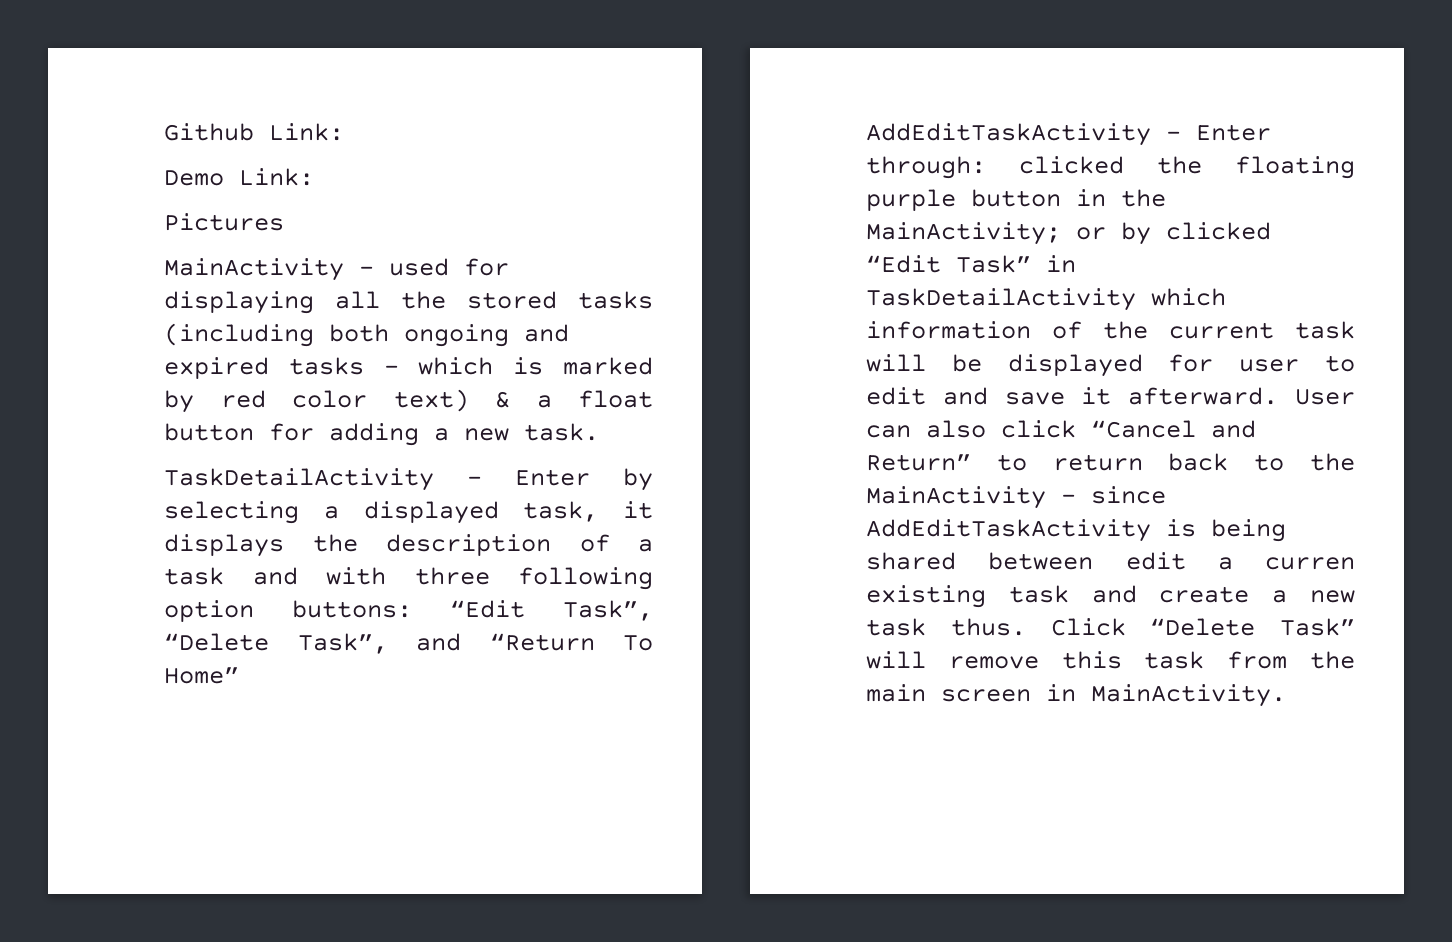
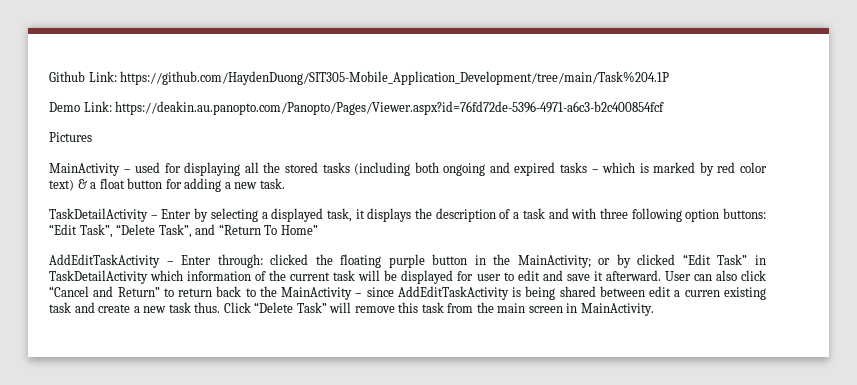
(344, 132) none -> [120,71,670,85] https://github.com/HaydenDuong/SIT305-Mobile_Application_Development/tree/main/Task%204.1P
(314, 177) none -> [115,101,665,115] https://deakin.au.panopto.com/Panopto/Pages/Viewer.aspx?id=76fd72de-5396-4971-a6c3-b2c400854fcf

